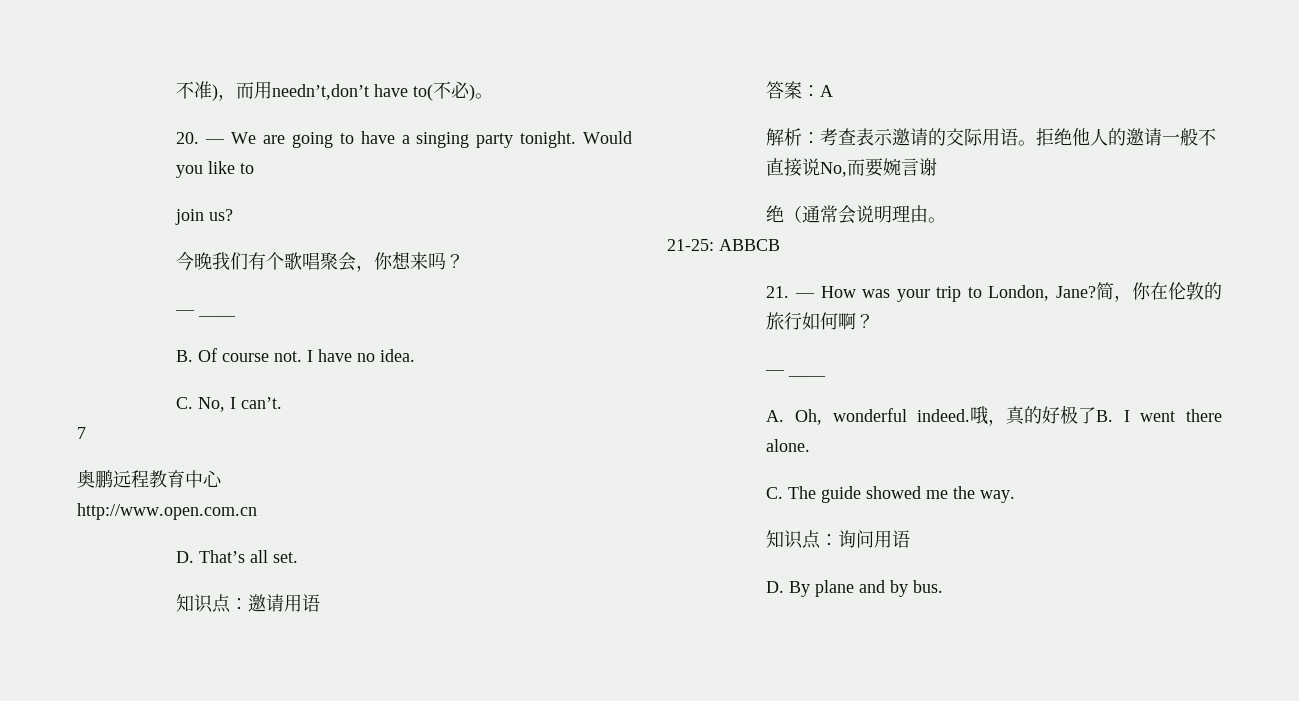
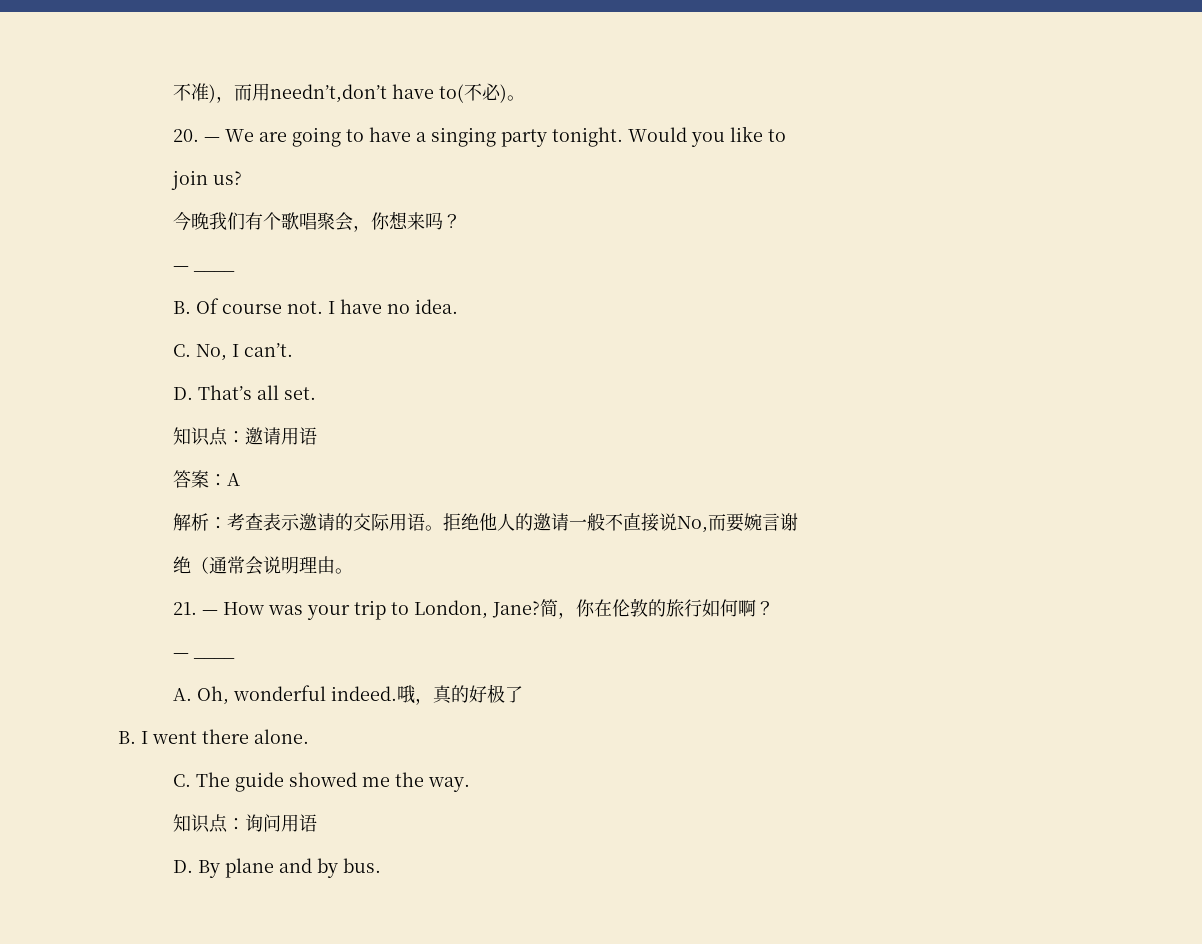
[77,427,86,439] [77,470,222,488] [77,503,257,520] // 7 // 奥鹏远程教育中心 // http://www.open.com.cn -> (294, 350) none
[667,239,780,251] // 21-25: ABBCB -> (354, 571) none
(1097, 415) none -> (524, 694) //

